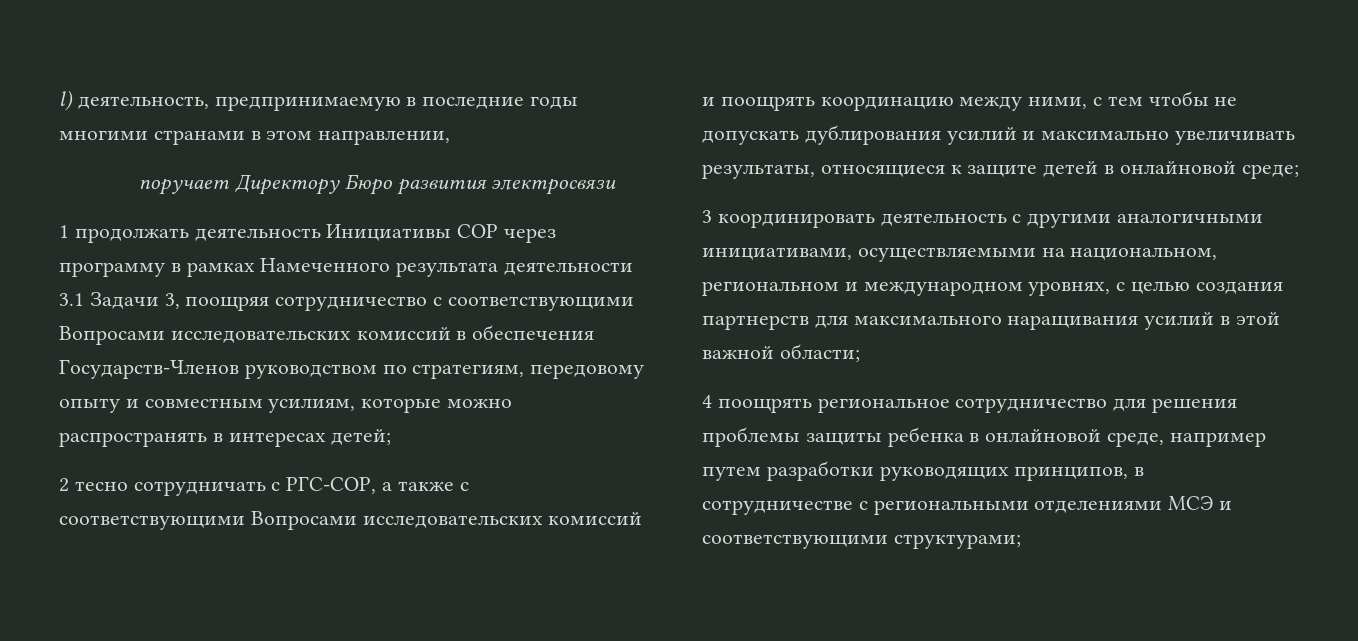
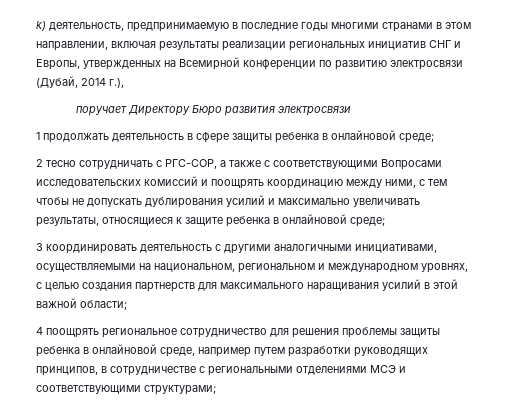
[59,90,73,111] l) -> [36,21,46,31] k)
(451, 137) none -> [111,40,461,51] [36,57,463,70] [36,76,124,88] включая результаты реализации региональных инициатив СНГ и Европы, утвержденных на Всемирной конференции по развитию электросвязи (Дубай, 2014 г.),
[326,224,557,243] [59,258,634,277] [59,292,634,311] [59,325,595,345] [59,359,645,379] [59,398,513,413] [59,429,392,447] Инициативы COP через программу в рамках Намеченного результата деятельности 3.1 Задачи 3, поощряя сотрудничество с соответствующими Вопросами исследовательских комиссий в обеспечения Государств-Членов руководством по стратегиям, передовому опыту и совместным усилиям, которые можно распространять в интересах детей; -> [187,130,434,143] в сфере защиты ребенка в онлайновой среде;
[1043,161,1099,177] детей -> [226,216,270,227] ребенка

